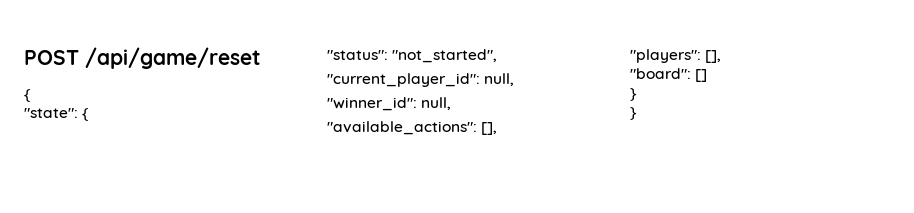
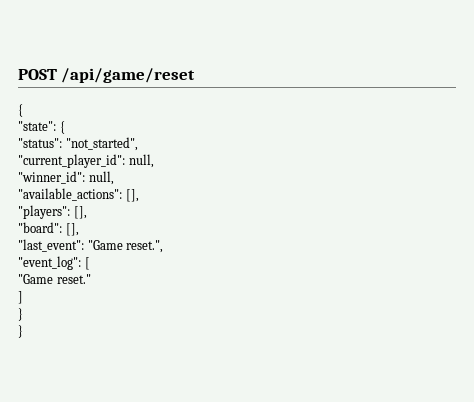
[695,69,708,82] [] -> [65,223,79,236] [18,239,164,253] [18,256,90,270] [18,274,91,284] [18,291,23,304] [], // "last_event": "Game reset.", // "event_log": [ // "Game reset." // ]

